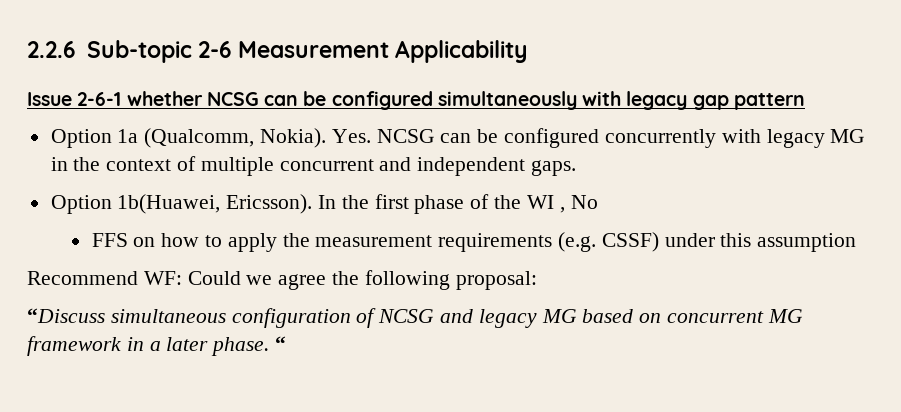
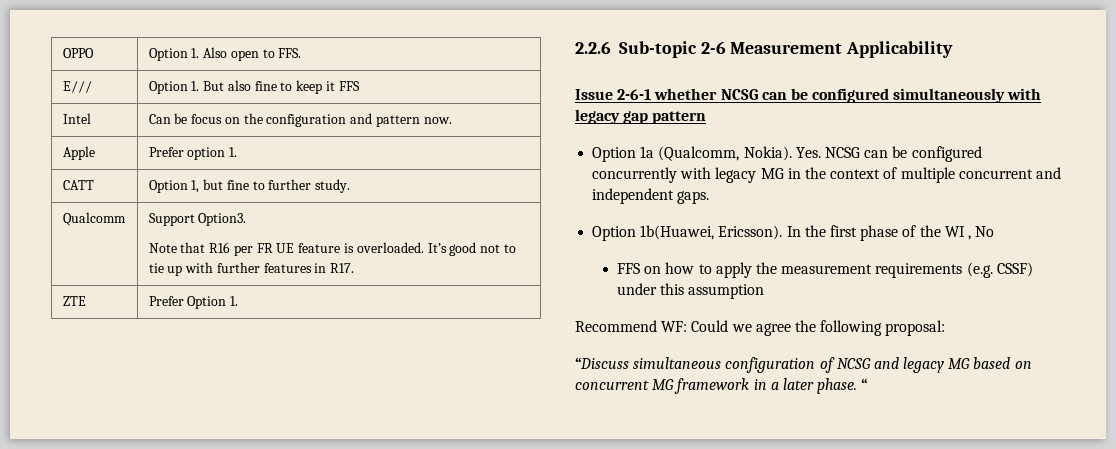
(27, 49) none -> [62,48,94,58] [148,47,302,61] [62,81,92,93] [148,80,360,94] [62,113,91,124] [148,113,452,127] [62,146,95,160] [148,147,238,160] [62,180,94,190] [148,179,351,193] [62,212,126,226] [148,213,247,226] [148,242,516,256] [148,262,355,276] [62,296,86,306] [148,296,239,309] OPPO | Option 1. Also open to FFS. // E/// | Option 1. But also fine to keep it FFS // Intel | Can be focus on the configuration and pattern now. // Apple | Prefer option 1. // CATT | Option 1, but fine to further study. // Qualcomm | Support Option3. // Note that R16 per FR UE feature is overloaded. It’s good not to tie up with further features in R17. // ZTE | Prefer Option 1. //

